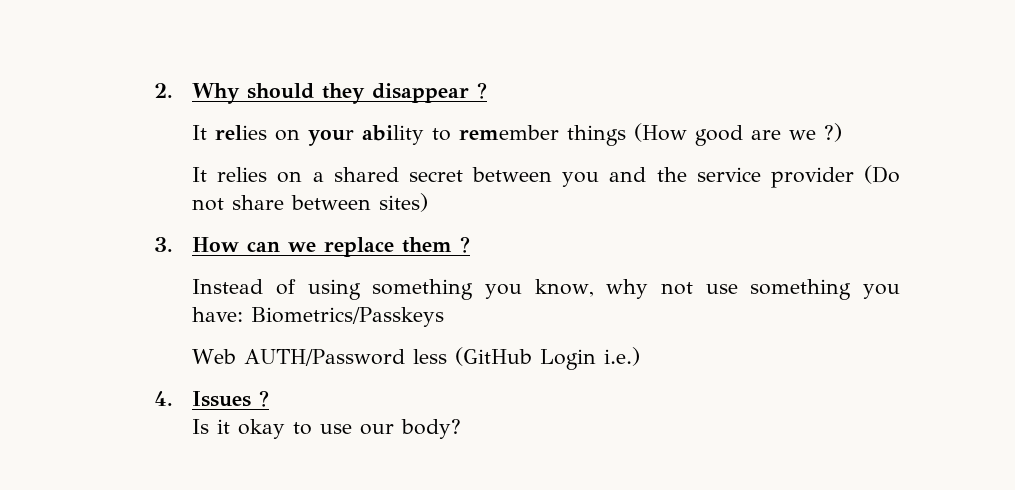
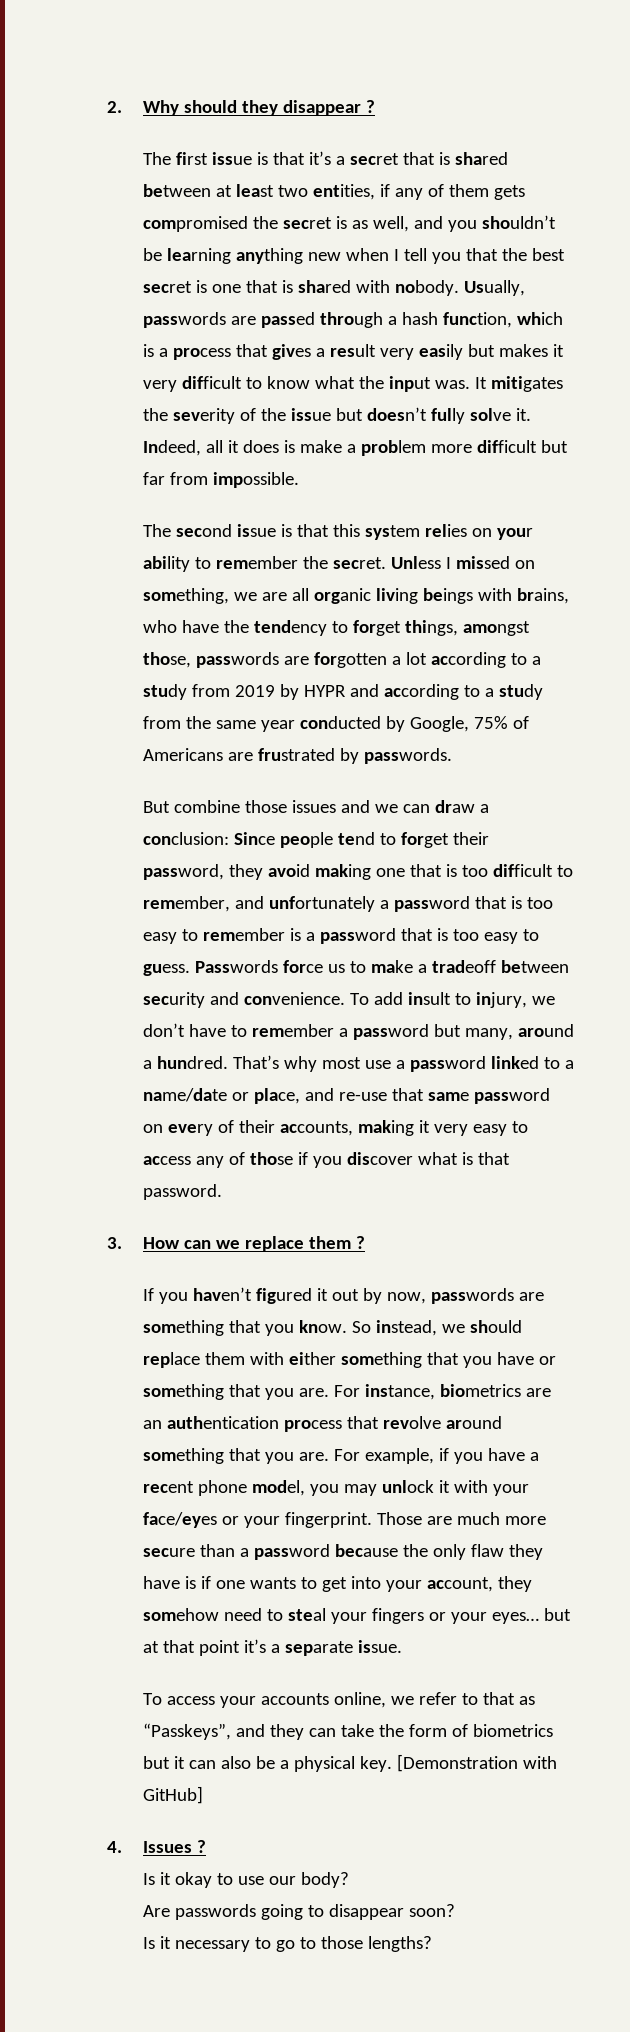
[192,125,208,140] It -> [142,151,508,165] [142,184,525,200] [142,215,556,232] [142,248,565,264] [142,280,525,296] [142,312,563,328] [142,344,564,360] [142,376,563,392] [142,407,531,424] [142,440,568,456] [142,472,299,488] [142,524,420,540] The first issue is that it’s a secret that is shared between at least two entities, if any of them gets compromised the secret is as well, and you shouldn’t be learning anything new when I tell you that the best secret is one that is shared with nobody. Usually, passwords are passed through a hash function, which is a process that gives a result very easily but makes it very difficult to know what the input was. It mitigates the severity of the issue but doesn’t fully solve it. Indeed, all it does is make a problem more difficult but far from impossible. // The second issue is that this system
[567,123,843,146] [192,165,901,188] [192,193,429,212] things (How good are we ?) // It relies on a shared secret between you and the service provider (Do not share between sites) -> [302,556,535,569] [142,588,569,604] [142,620,530,636] [142,652,541,668] [142,684,543,700] [142,716,529,732] [142,748,452,764] [142,800,489,813] [142,832,489,848] [142,864,573,880] [142,896,553,912] [142,928,539,944] [142,960,569,976] [142,992,555,1008] [142,1023,574,1040] [142,1055,574,1072] [142,1088,550,1104] [142,1120,528,1136] [142,1152,510,1168] [142,1184,222,1200] the secret. Unless I missed on something, we are all organic living beings with brains, who have the tendency to forget things, amongst those, passwords are forgotten a lot according to a study from 2019 by HYPR and according to a study from the same year conducted by Google, 75% of Americans are frustrated by passwords. // But combine those issues and we can draw a conclusion: Since people tend to forget their password, they avoid making one that is too difficult to remember, and unfortunately a password that is too easy to remember is a password that is too easy to guess. Passwords force us to make a tradeoff between security and convenience. To add insult to injury, we don’t have to remember a password but many, around a hundred. That’s why most use a password linked to a name/date or place, and re-use that same password on every of their accounts, making it very easy to access any of those if you discover what is that password.
[192,279,900,300] [192,307,445,327] [192,347,641,370] Instead of using something you know, why not use something you have: Biometrics/Passkeys // Web AUTH/Password less (GitHub Login i.e.) -> [142,1287,544,1304] [142,1320,522,1336] [142,1352,556,1368] [142,1384,551,1400] [142,1416,502,1432] [142,1448,539,1464] [142,1480,529,1496] [142,1512,546,1528] [142,1544,543,1560] [142,1576,532,1592] [142,1608,571,1624] [142,1639,402,1656] [142,1692,535,1708] [142,1723,553,1740] [142,1754,557,1772] [142,1786,203,1804] If you haven’t figured it out by now, passwords are something that you know. So instead, we should replace them with either something that you have or something that you are. For instance, biometrics are an authentication process that revolve around something that you are. For example, if you have a recent phone model, you may unlock it with your face/eyes or your fingerprint. Those are much more secure than a password because the only flaw they have is if one wants to get into your account, they somehow need to steal your fingers or your eyes… but at that point it’s a separate issue. // To access your accounts online, we refer to that as “Passkeys”, and they can take the form of biometrics but it can also be a physical key. [Demonstration with GitHub]
(462, 429) none -> [142,1904,455,1920] [142,1936,432,1952] // Are passwords going to disappear soon? // Is it necessary to go to those lengths?

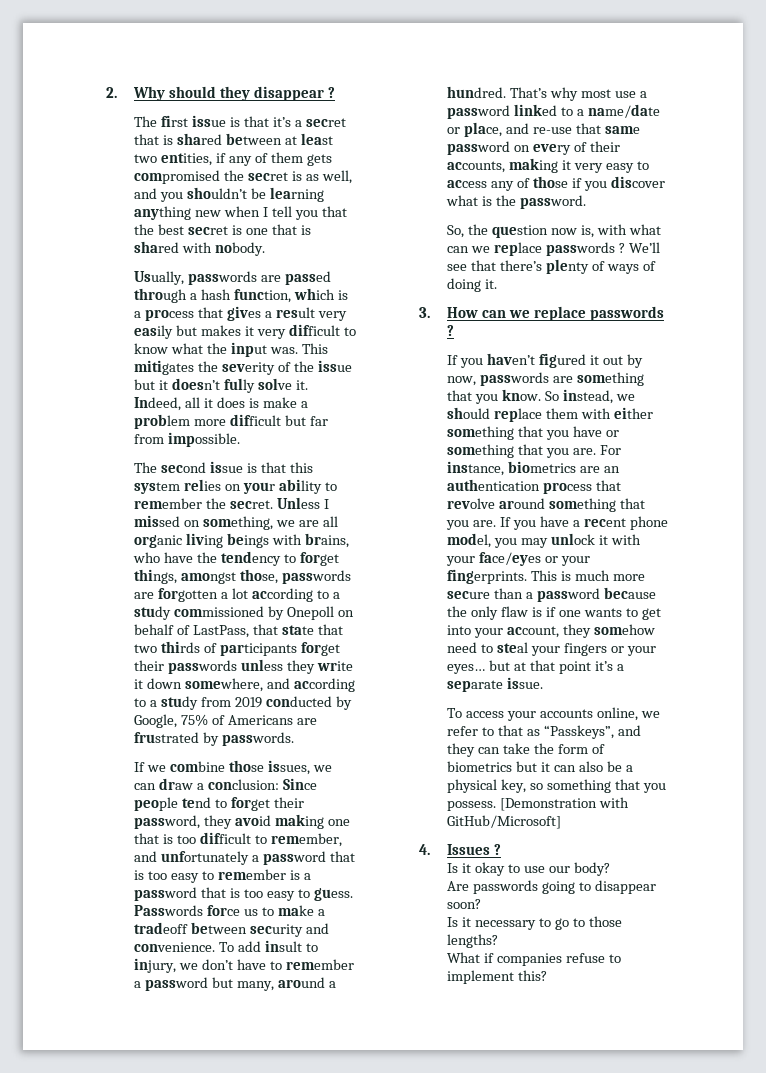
(459, 288) none -> (266, 249) //
[474,377,487,389] It -> [301,343,328,354] This
(363, 414) none -> [159,380,169,390] it
[191,684,346,700] from 2019 by HYPR -> [174,606,354,620] [134,624,343,638] [134,641,340,656] [134,659,353,674] [134,678,264,692] commissioned by Onepoll on behalf of LastPass, that state that two thirds of participants forget their passwords unless they write it down somewhere,
[185,716,295,732] the same year -> [234,697,262,708] 2019
[142,800,370,813] But combine those issues and -> [134,760,310,775] If we combine those issues,
[477,1152,510,1165] [142,1184,222,1200] that password. -> [496,195,586,209] [447,224,661,238] [447,242,660,256] [447,259,656,274] [447,278,498,292] the password. // So, the question now is, with what can we replace passwords ? We’ll see that there’s plenty of ways of doing it.
[308,1236,351,1249] them -> [589,306,664,321] passwords
[333,1448,449,1464] For example, if -> [500,517,512,527] If
[284,1512,452,1528] fingerprint. Those are -> [447,569,572,584] fingerprints. This is
[508,1544,543,1560] [142,1576,180,1589] they have -> (529, 611) none
[359,1756,392,1772] key. -> [501,779,666,793] [447,801,497,811] key, so something that you possess.
[142,1786,203,1804] GitHub] -> [447,815,562,829] GitHub/Microsoft]
(432, 1944) none -> [447,952,621,966] [447,970,548,984] // What if companies refuse to implement this?

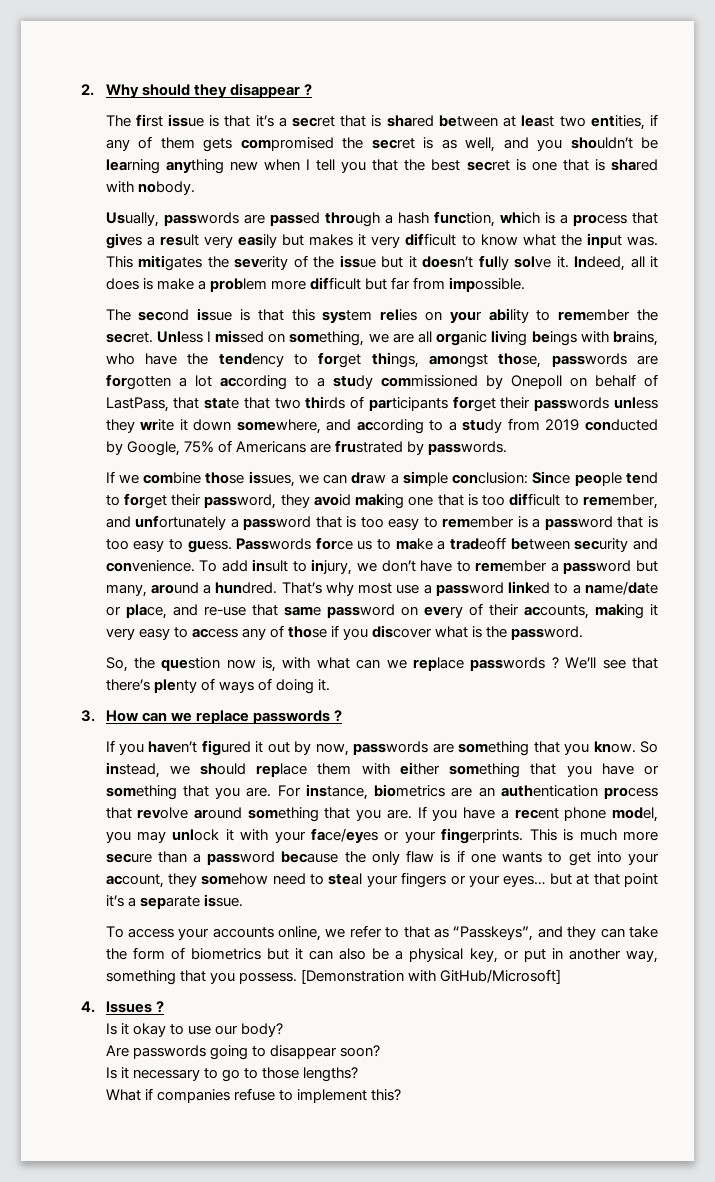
(205, 786) none -> [402,471,448,486] simple
[530,783,544,790] so -> [503,948,659,963] or put in another way,

